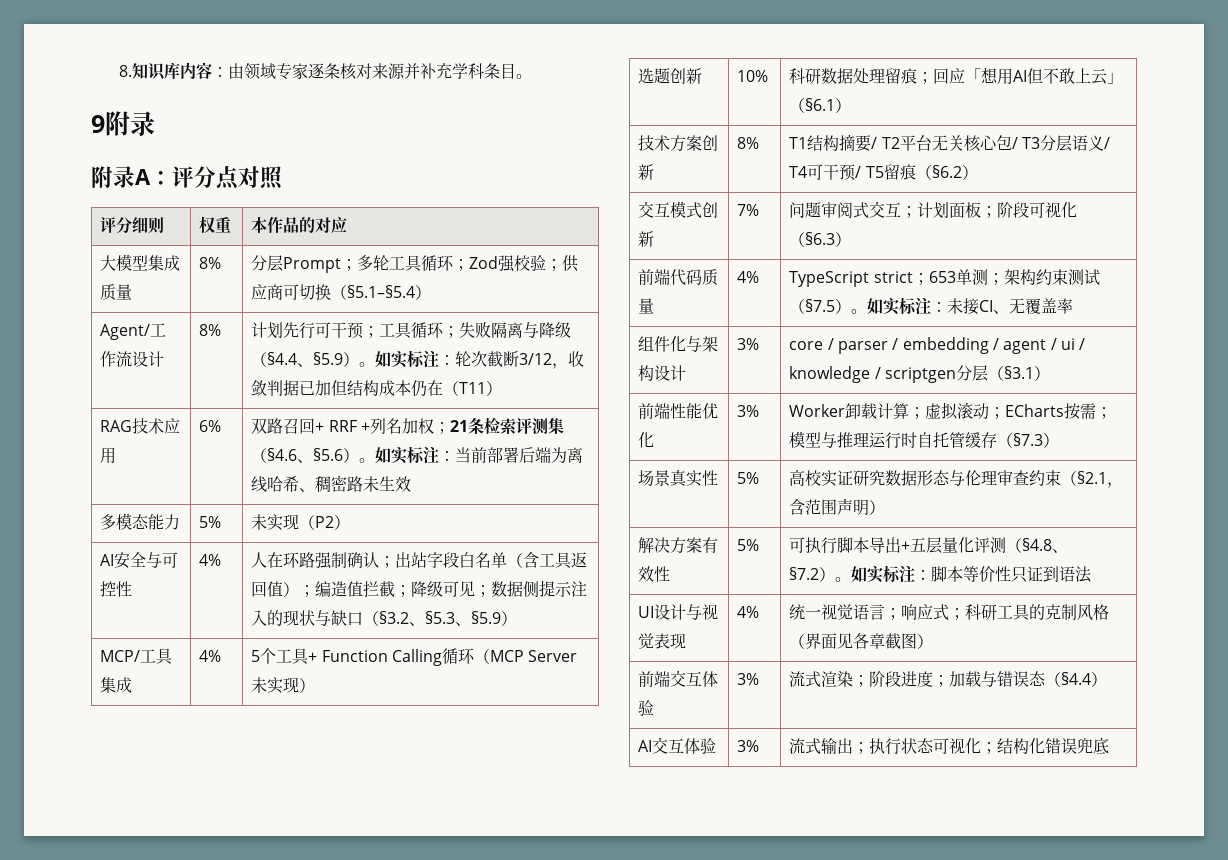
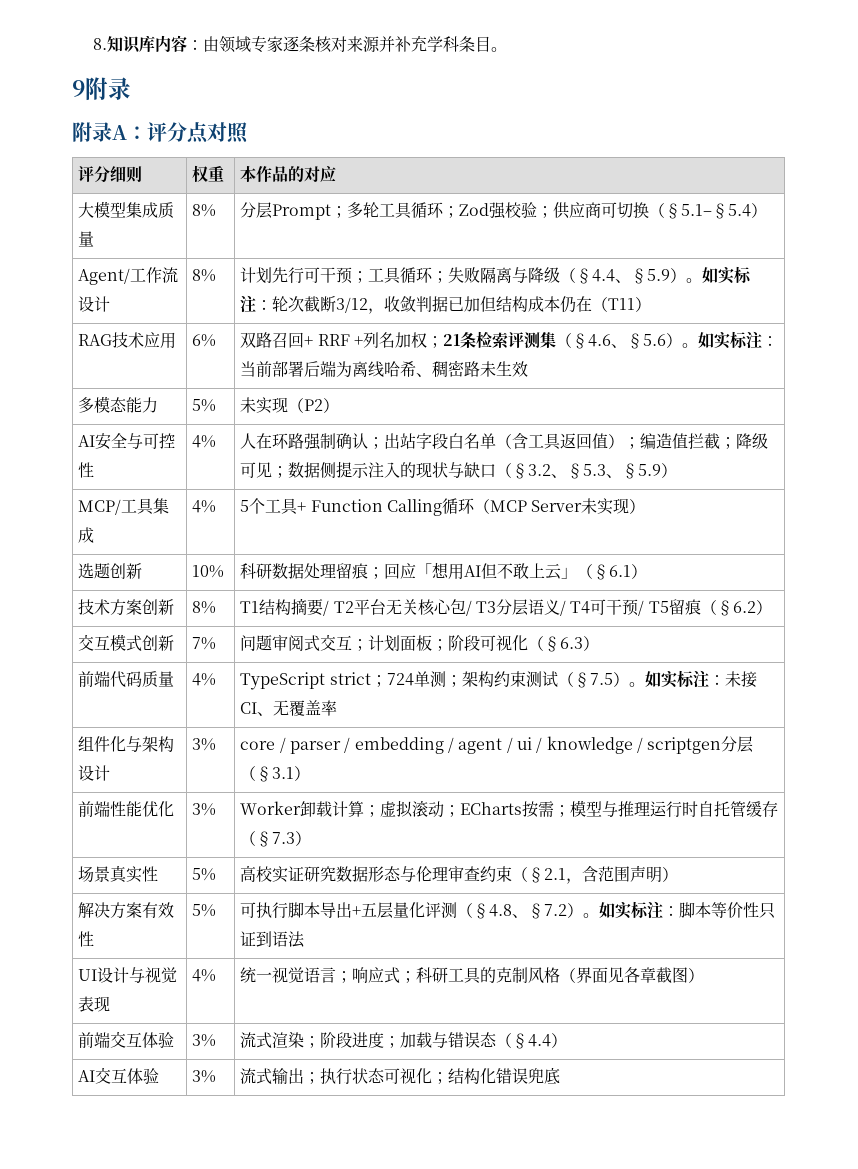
[928,271,956,283] 653 -> [386,673,414,686] 724

